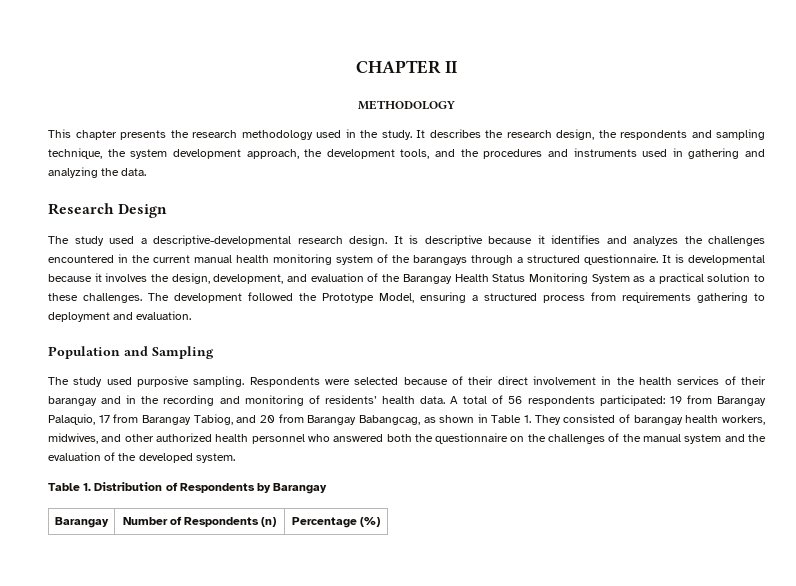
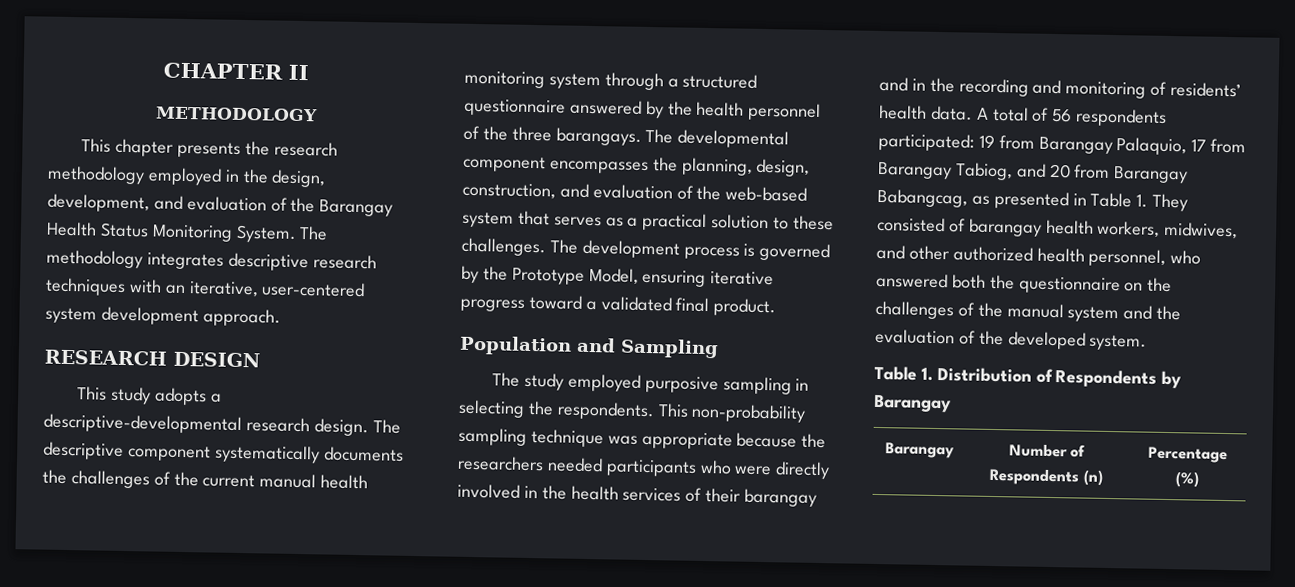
[316,129,765,140] [48,148,765,159] [48,167,147,178] [48,203,168,218] [48,235,765,246] [48,254,765,265] [48,273,170,282] used in the study. It describes the research design, the respondents and sampling technique, the system development approach, the development tools, and the procedures and instruments used in gathering and analyzing the data. // Research Design // The study used a descriptive-developmental research design. It is descriptive because it identifies and analyzes the challenges encountered in the current manual health monitoring system of the barangays through a structured questionnaire. It is developmental because it involves the -> [147,167,269,186] employed in the
[591,274,630,284] System -> [235,224,329,243] [46,249,377,272] [45,277,366,298] [45,306,281,327] [44,349,260,368] [77,386,222,406] [43,413,401,437] [43,441,404,464] [42,469,369,490] [464,70,758,91] [464,98,822,121] [463,125,790,149] [463,155,811,177] [462,182,808,202] [462,210,602,228] System. The methodology integrates descriptive research techniques with an iterative, user-centered system development approach. // RESEARCH DESIGN // This study adopts a descriptive-developmental research design. The descriptive component systematically documents the challenges of the current manual health monitoring system through a structured questionnaire answered by the health personnel of the three barangays. The developmental component encompasses the planning, design, construction, and evaluation of the web-based system that serves
[248,292,765,303] [48,311,192,322] followed the Prototype Model, ensuring a structured process from requirements gathering to deployment and evaluation. -> [683,242,831,262] [461,265,775,288] [460,294,777,317] process is governed by the Prototype Model, ensuring iterative progress toward a validated final product.
[106,376,596,387] used purposive sampling. Respondents were selected because of their direct involvement -> [567,373,810,395] [458,399,807,423] [458,427,827,450] [457,455,831,480] [457,483,520,499] employed purposive sampling in selecting the respondents. This non-probability sampling technique was appropriate because the researchers needed participants who were directly involved
[439,415,475,423] shown -> [993,190,1069,210] presented
[251,434,305,444] personnel -> [1088,248,1167,267] personnel,

